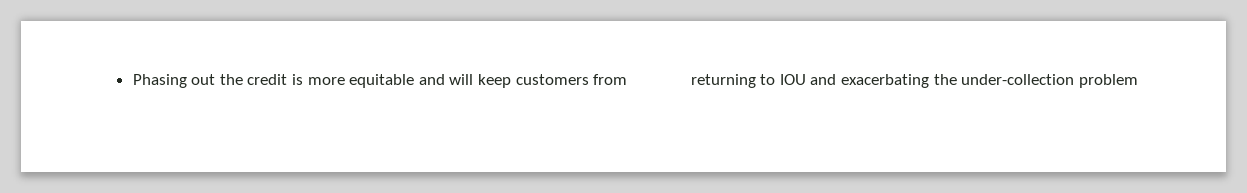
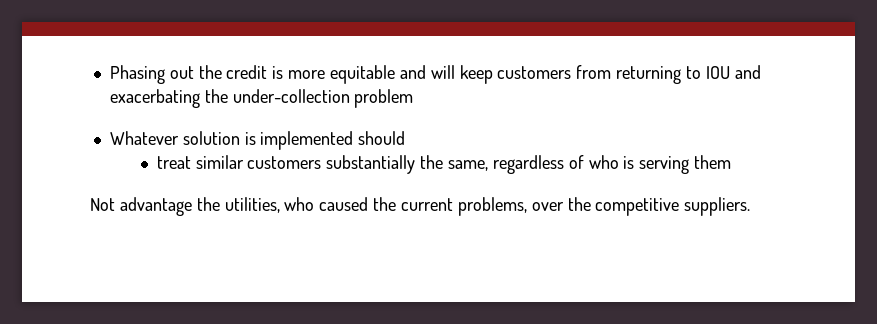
(1138, 81) none -> [109,131,406,150] [156,155,732,174] [90,197,751,216] // Whatever solution is implemented should // treat similar customers substantially the same, regardless of who is serving them // Not advantage the utilities, who caused the current problems, over the competitive suppliers.

